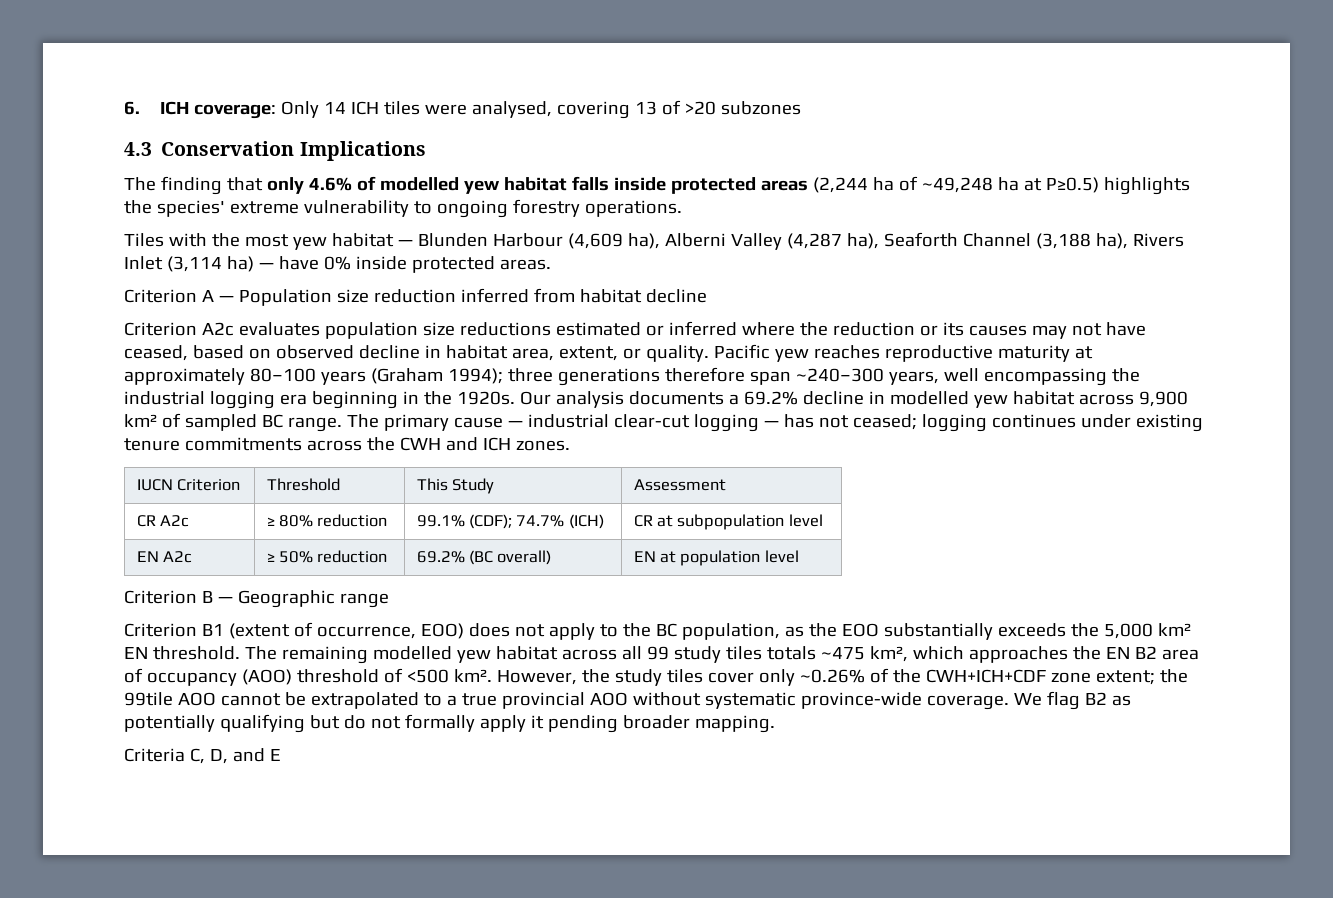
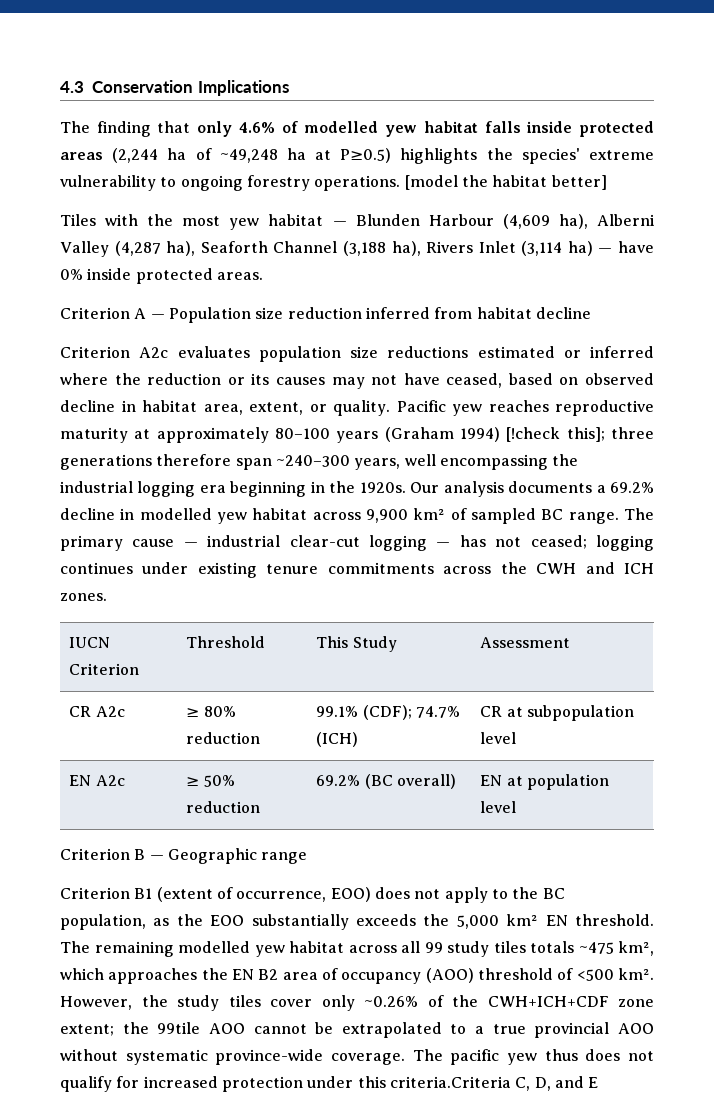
[124,100,802,119] 6. ICH coverage: Only 14 ICH tiles were analysed, covering 13 of >20 subzones // -> (60, 87) none
(682, 208) none -> [404,175,607,190] [model the habitat better]
[447,368,503,384] 1994); -> [459,427,605,442] 1994) [!check this];
[1013,691,1131,710] [124,714,775,733] [124,748,185,762] We flag B2 as potentially qualifying but do not formally apply it pending broader mapping. // Criteria -> [412,1049,654,1065] [60,1076,511,1092] The pacific yew thus does not qualify for increased protection under this criteria.Criteria

